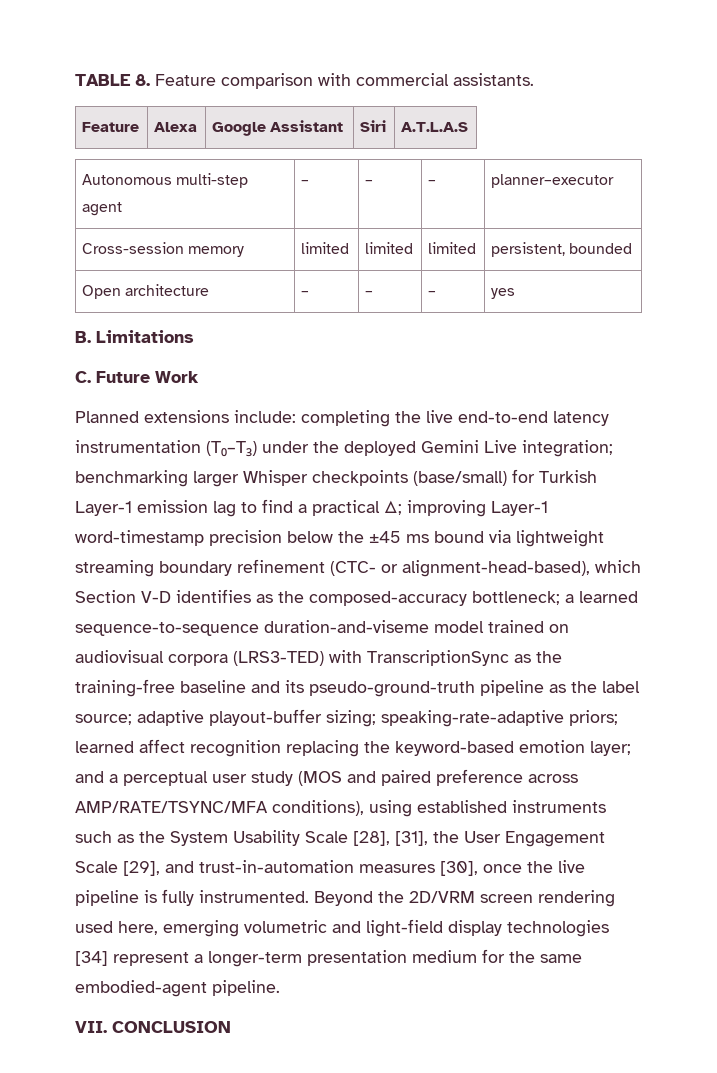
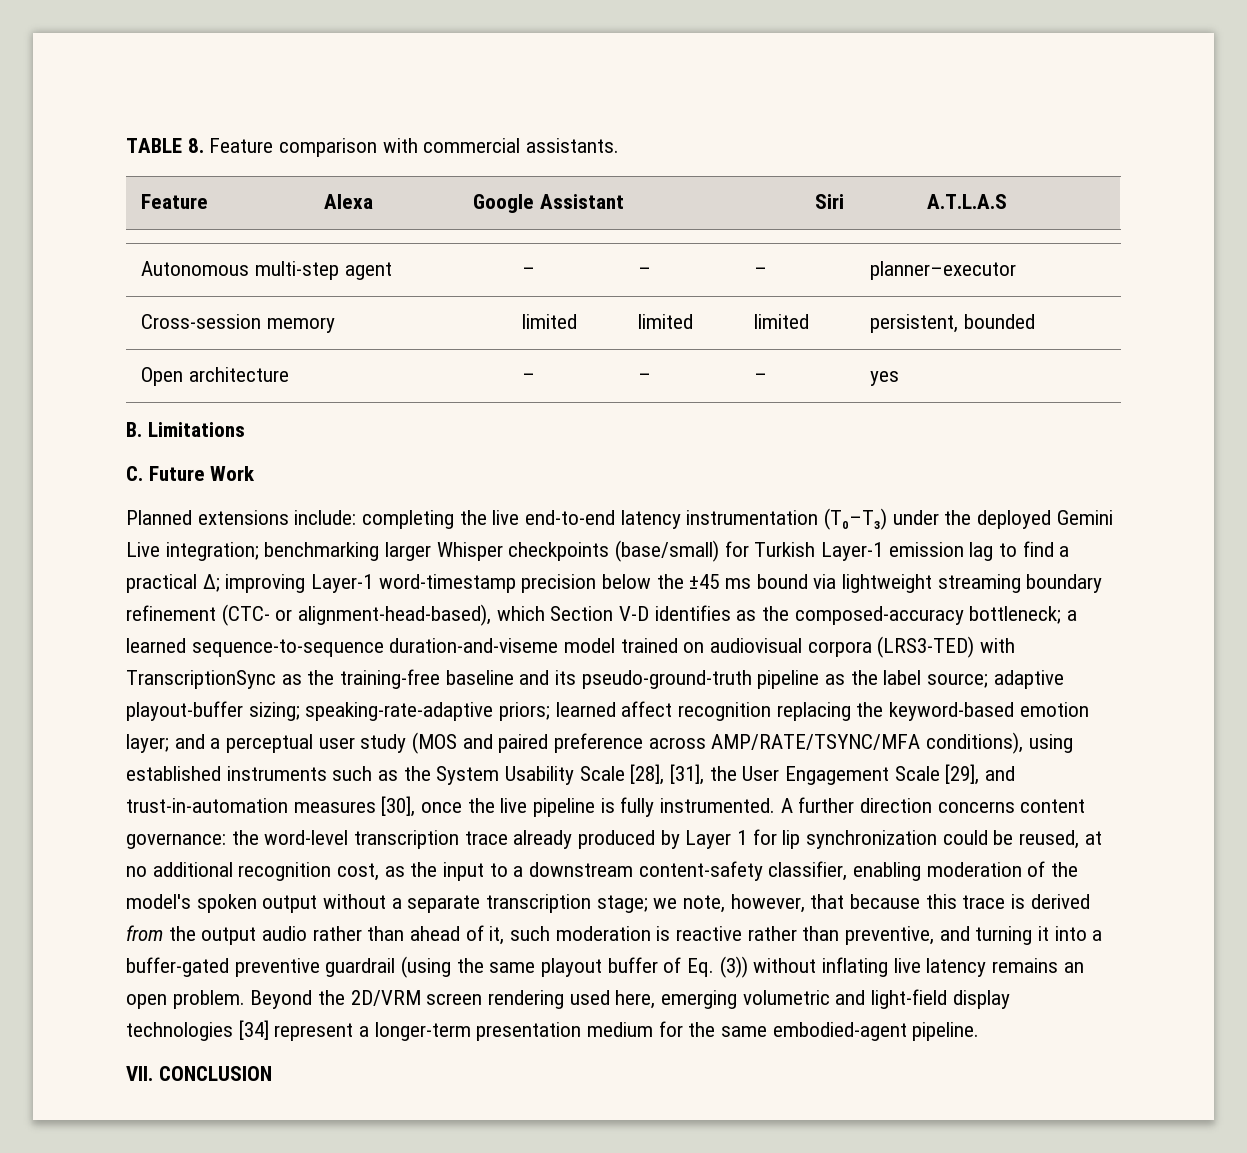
(309, 896) none -> [780,797,1086,813] [126,829,1102,849] [126,861,1079,881] [126,894,1090,913] [126,925,1103,945] [126,956,1084,978] [126,990,245,1009] A further direction concerns content governance: the word-level transcription trace already produced by Layer 1 for lip synchronization could be reused, at no additional recognition cost, as the input to a downstream content-safety classifier, enabling moderation of the model's spoken output without a separate transcription stage; we note, however, that because this trace is derived from the output audio rather than ahead of it, such moderation is reactive rather than preventive, and turning it into a buffer-gated preventive guardrail (using the same playout buffer of Eq. (3)) without inflating live latency remains an open problem.

